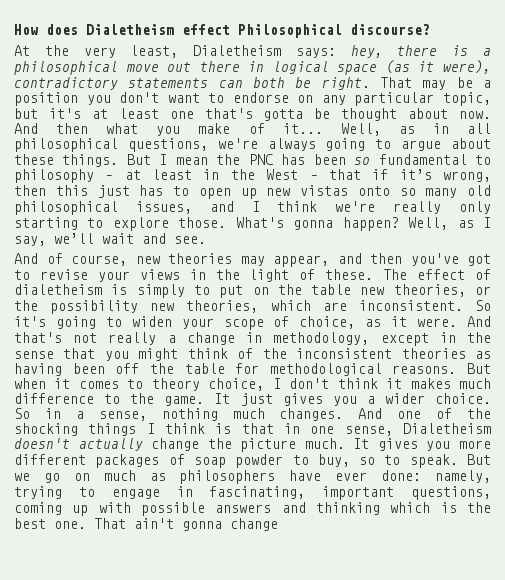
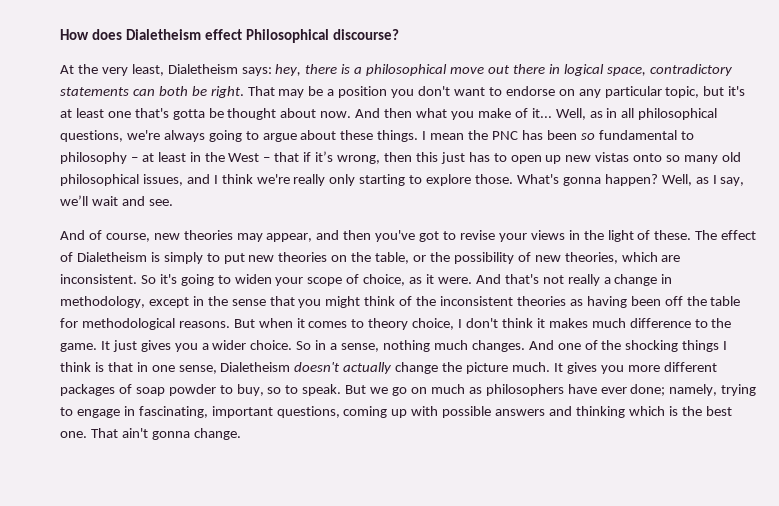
[337,60,491,75] space (as it were), -> [606,67,646,76] space,
[126,154,151,165] But -> (419, 136) none
[14,284,102,295] dialetheism -> [76,252,147,262] Dialetheism
[252,284,466,297] on the table new theories, -> [248,252,410,264] new theories on the table,
(139, 307) none -> [517,252,531,262] of
[381,470,422,481] done: -> [630,384,666,396] done;
[230,518,278,531] change -> [193,428,241,440] change.

